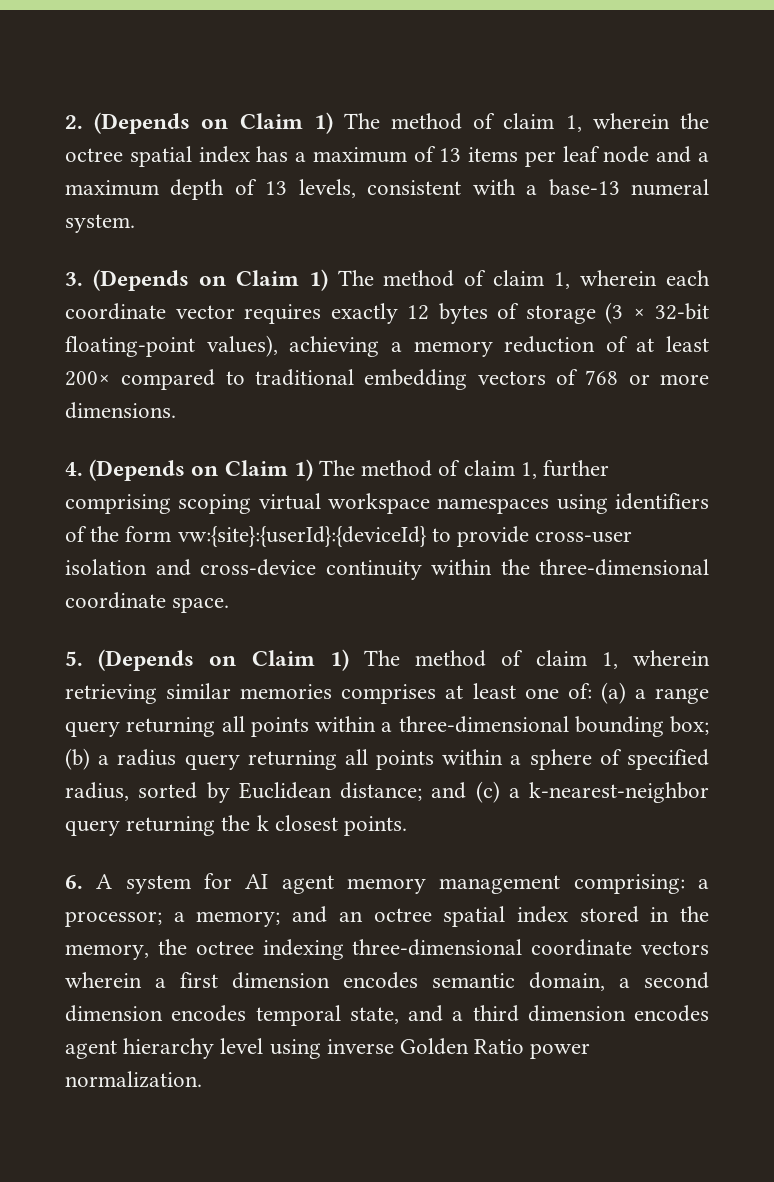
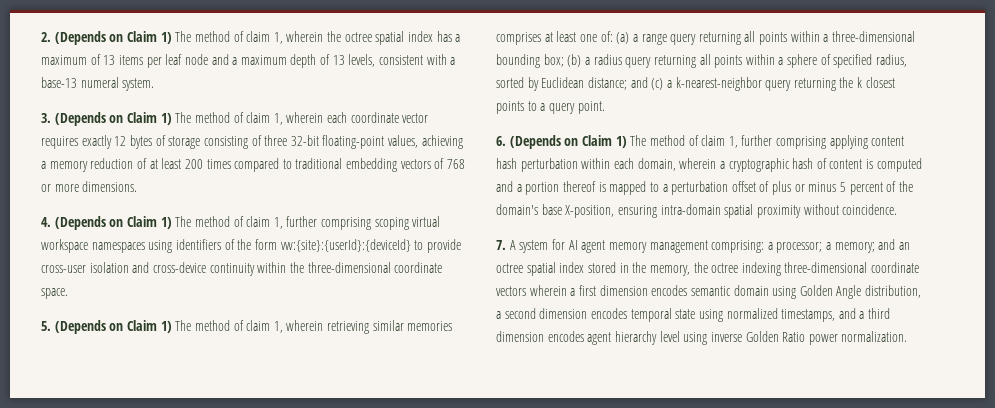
[605,302,646,324] (3 × -> [203,135,288,149] consisting of three
[206,335,278,357] values), -> [388,135,419,148] values,
[65,371,111,386] 200× -> [184,159,231,169] 200 times
[344,816,408,836] [65,875,83,889] points. // 6. -> [496,101,605,114] [496,135,905,149] [496,158,922,172] [496,181,913,195] [496,204,898,218] [496,240,506,250] points to a query point. // 6. (Depends on Claim 1) The method of claim 1, further comprising applying content hash perturbation within each domain, wherein a cryptographic hash of content is computed and a portion thereof is mapped to a perturbation offset of plus or minus 5 percent of the domain's base X-position, ensuring intra-domain spatial proximity without coincidence. // 7.
[529,972,605,991] domain, -> [733,285,922,299] domain using Golden Angle distribution,
[349,1007,399,1024] state, -> [675,308,836,322] state using normalized timestamps,

